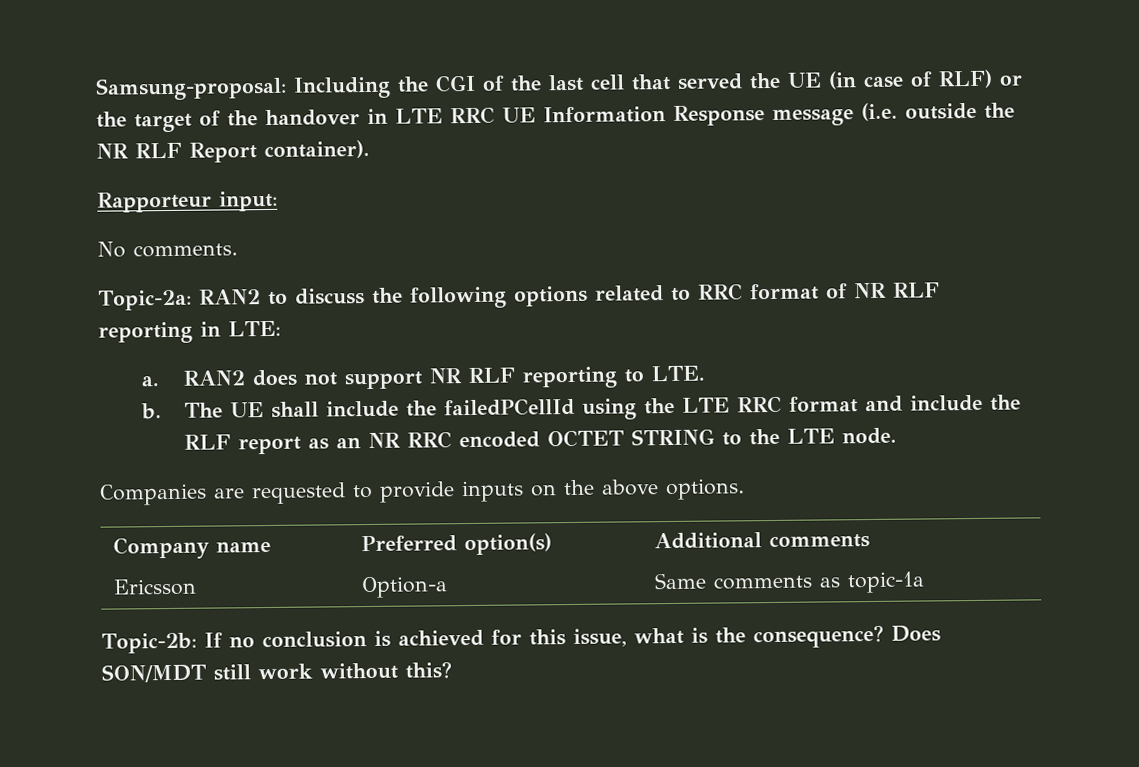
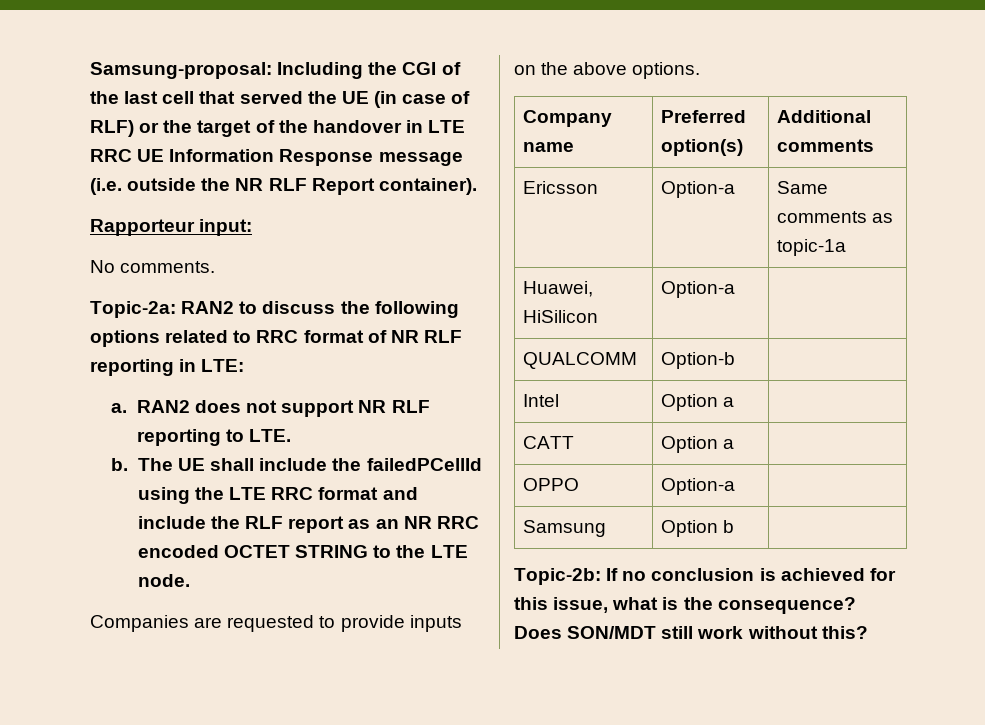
(926, 582) none -> [523,281,594,297] [523,310,599,323] [661,281,736,298] [523,352,638,369] [661,352,736,369] [523,394,560,407] [661,394,735,411] [523,436,575,449] [661,436,735,453] [523,478,580,491] [661,478,736,495] [523,520,607,537] [661,520,735,537] // Huawei, HiSilicon | Option-a | // QUALCOMM | Option-b | // Intel | Option a | // CATT | Option a | // OPPO | Option-a | // Samsung | Option b |

